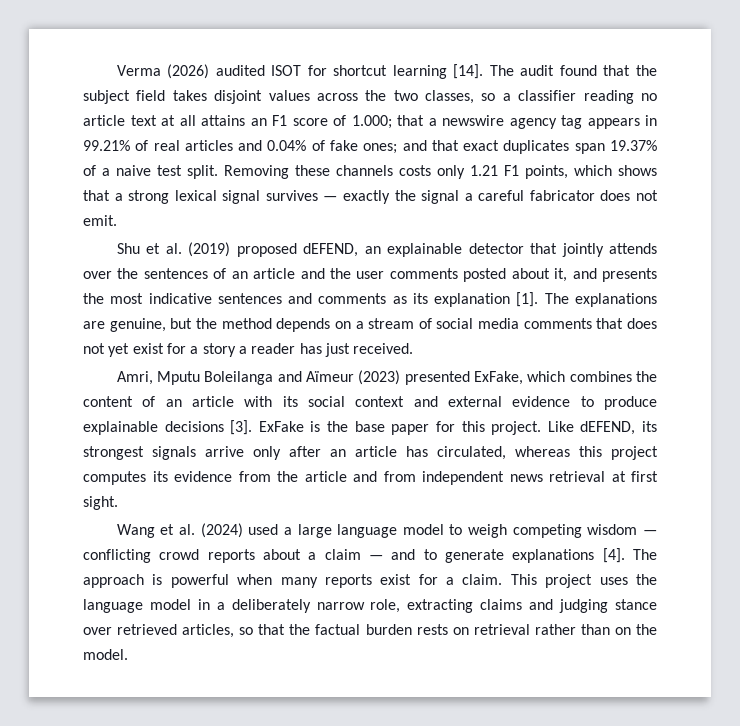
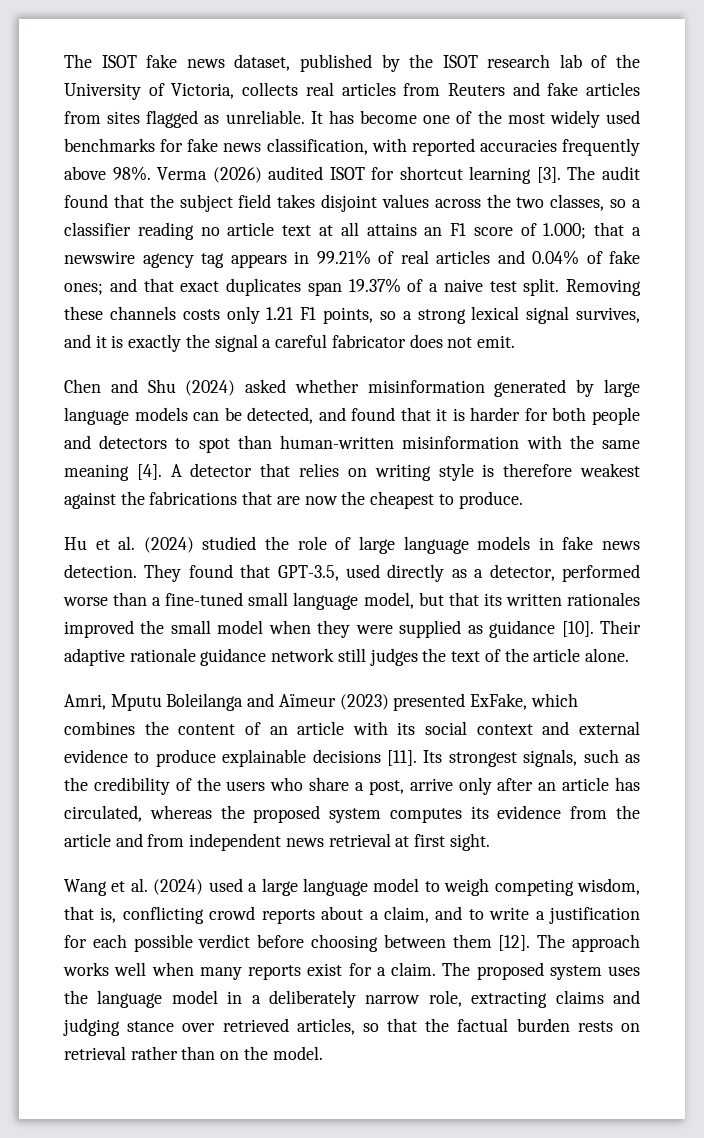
(116, 70) none -> [64,54,640,72] [64,82,640,100] [64,110,640,128] [64,138,640,156] [64,166,151,181] The ISOT fake news dataset, published by the ISOT research lab of the University of Victoria, collects real articles from Reuters and fake articles from sites flagged as unreliable. It has become one of the most widely used benchmarks for fake news classification, with reported accuracies frequently above 98%.
[453,64,484,79] [14]. -> [536,167,561,183] [3].
[574,165,657,176] [83,190,110,201] which shows that -> [379,311,396,320] so
[265,190,338,201] survives — -> [575,307,640,323] [64,334,124,348] survives, and it is
[116,242,658,257] [83,268,658,282] [83,292,657,307] [83,318,658,332] [83,343,414,357] Shu et al. (2019) proposed dEFEND, an explainable detector that jointly attends over the sentences of an article and the user comments posted about it, and presents the most indicative sentences and comments as its explanation [1]. The explanations are genuine, but the method depends on a stream of social media comments that does not yet exist for a story a reader has just received. -> [64,379,641,397] [64,407,641,425] [64,435,640,453] [64,463,640,481] [64,491,523,509] [64,536,641,554] [64,564,640,582] [63,592,640,610] [64,620,641,638] [64,648,629,666] Chen and Shu (2024) asked whether misinformation generated by large language models can be detected, and found that it is harder for both people and detectors to spot than human-written misinformation with the same meaning [4]. A detector that relies on writing style is therefore weakest against the fabrications that are now the cheapest to produce. // Hu et al. (2024) studied the role of large language models in fake news detection. They found that GPT-3.5, used directly as a detector, performed worse than a fine-tuned small language model, but that its written rationales improved the small model when they were supplied as guidance [10]. Their adaptive rationale guidance network still judges the text of the article alone.
[230,420,658,435] [83,446,196,460] [3]. ExFake is the base paper for this project. Like dEFEND, its strongest signals -> [387,749,640,767] [64,777,404,795] [11]. Its strongest signals, such as the credibility of the users who share a post,
[579,446,658,460] this project -> [220,805,382,823] the proposed system
[587,524,657,535] wisdom — -> [577,878,640,895] [64,906,117,923] wisdom, that is,
[324,548,657,563] [83,574,229,588] claim — and to generate explanations [4]. The approach is powerful -> [383,906,641,924] [64,934,640,952] [63,962,147,976] claim, and to write a justification for each possible verdict before choosing between them [12]. The approach works well
[510,574,593,588] This project -> [442,962,602,980] The proposed system

